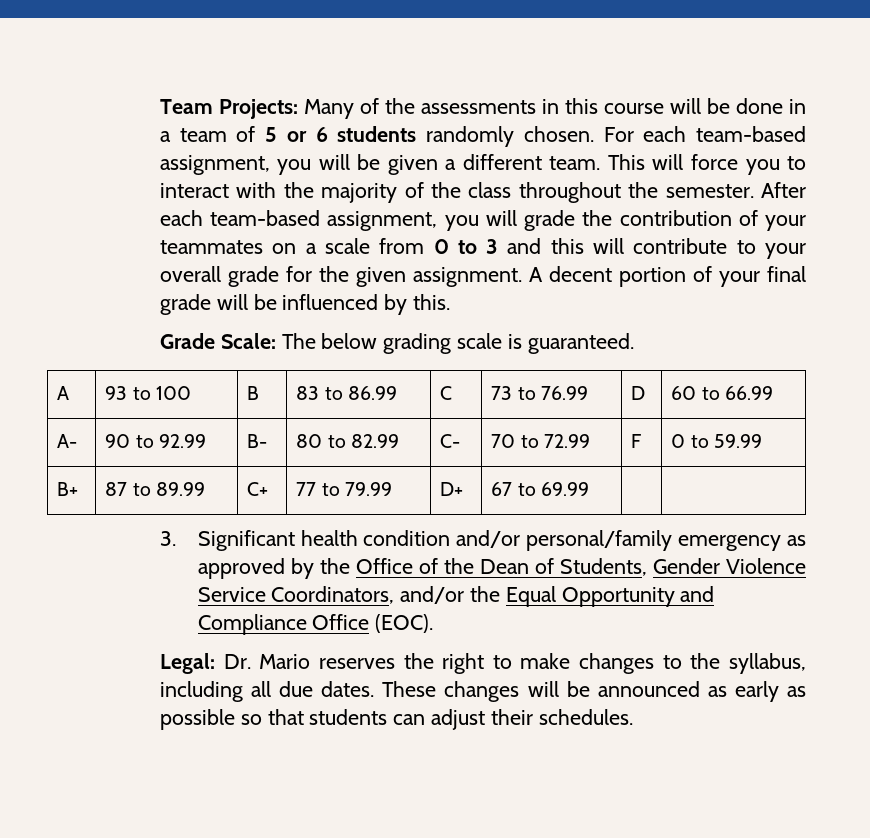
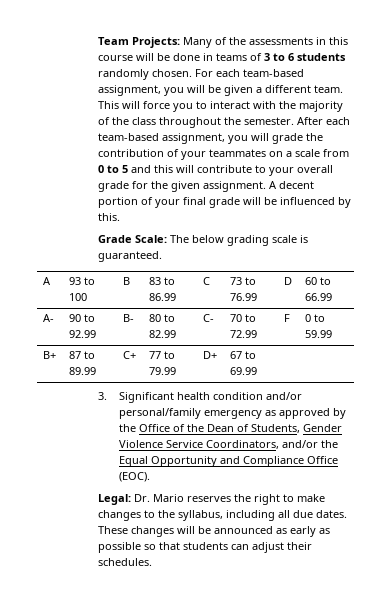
[159,126,307,142] a team of 5 or -> [216,53,286,61] teams of 3 to
[486,239,499,254] 3 -> [122,165,129,173] 5

